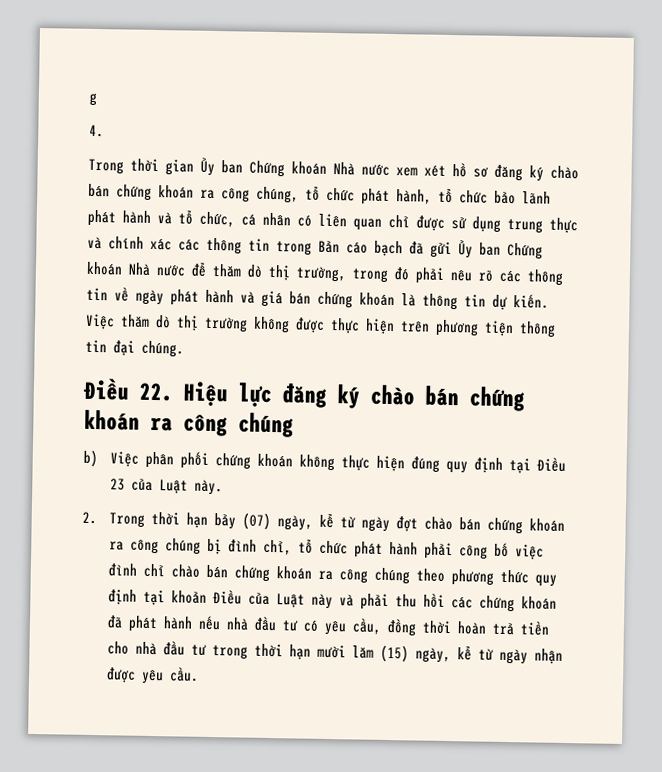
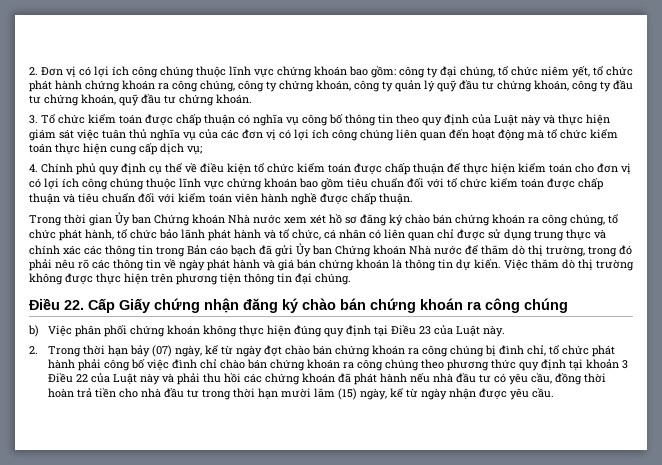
[89,92,97,106] [89,124,104,138] g // 4. -> [29,65,633,78] [29,80,633,92] [29,94,252,106] [29,113,610,126] [29,128,618,141] [29,143,202,155] [29,162,631,175] [29,177,603,190] [29,192,413,205] 2. Đơn vị có lợi ích công chúng thuộc lĩnh vực chứng khoán bao gồm: công ty đại chúng, tổ chức niêm yết, tổ chức phát hành chứng khoán ra công chúng, công ty chứng khoán, công ty quản lý quỹ đầu tư chứng khoán, công ty đầu tư chứng khoán, quỹ đầu tư chứng khoán. // 3. Tổ chức kiểm toán được chấp thuận có nghĩa vụ công bố thông tin theo quy định của Luật này và thực hiện giám sát việc tuân thủ nghĩa vụ của các đơn vị có lợi ích công chúng liên quan đến hoạt động mà tổ chức kiểm toán thực hiện cung cấp dịch vụ; // 4. Chính phủ quy định cụ thể về điều kiện tổ chức kiểm toán được chấp thuận để thực hiện kiểm toán cho đơn vị có lợi ích công chúng thuộc lĩnh vực chứng khoán bao gồm tiêu chuẩn đối với tổ chức kiểm toán được chấp thuận và tiêu chuẩn đối với kiểm toán viên hành nghề được chấp thuận.
[183,381,273,407] Hiệu lực -> [88,298,239,313] Cấp Giấy chứng nhận
[211,590,242,605] Điều -> [622,360,629,369] [48,373,89,383] 3 Điều 22

